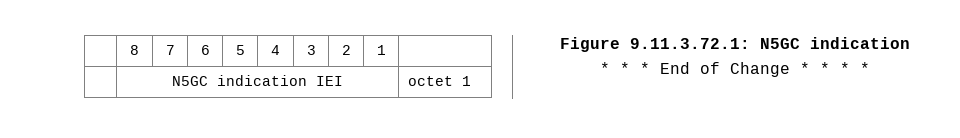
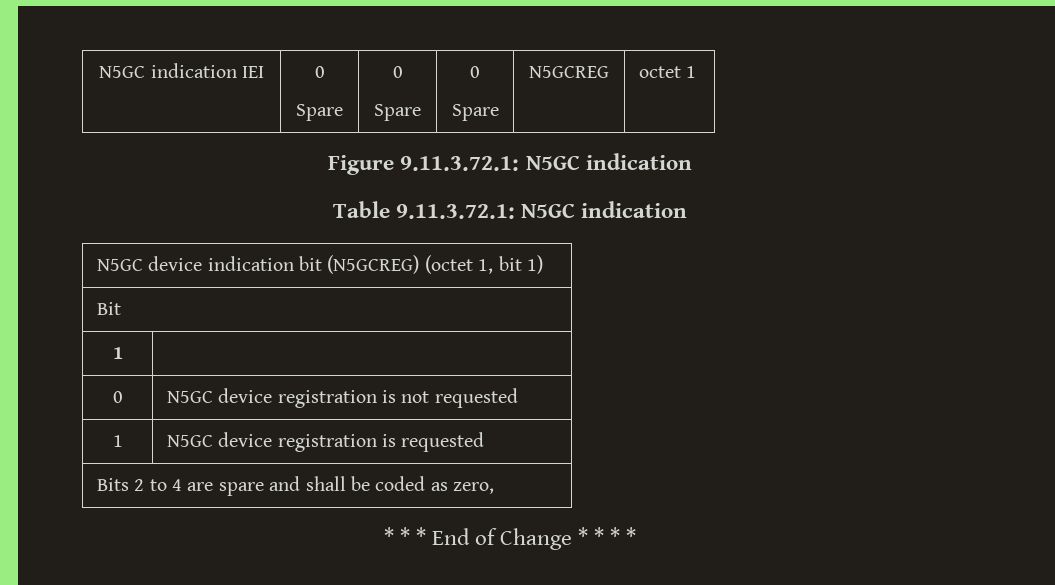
[130,45,139,55] [165,45,175,55] [200,45,210,55] [235,45,245,55] [271,45,280,55] [306,45,316,55] [341,45,351,55] [376,45,386,55] [172,75,343,86] | 8 | 7 | 6 | 5 | 4 | 3 | 2 | 1 | // | N5GC indication IEI -> [99,63,264,78] [314,66,325,78] [296,104,343,121] [392,66,403,78] [374,104,421,121] [470,66,480,78] [451,104,499,121] [529,66,609,78] N5GC indication IEI | 0 // Spare | 0 // Spare | 0 // Spare | N5GCREG
(910, 43) none -> [332,201,688,219] [96,255,544,274] [96,302,121,315] [112,347,123,359] [112,391,123,403] [166,388,518,408] [112,435,123,447] [166,432,485,452] [96,476,495,496] // Table 9.11.3.72.1: N5GC indication // N5GC device indication bit (N5GCREG) (octet 1, bit 1) // Bit // 1 | // 0 | N5GC device registration is not requested // 1 | N5GC device registration is requested // Bits 2 to 4 are spare and shall be coded as zero,

